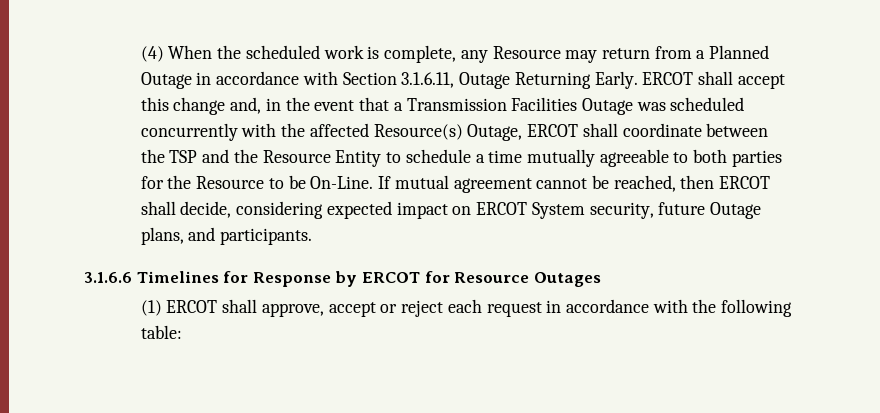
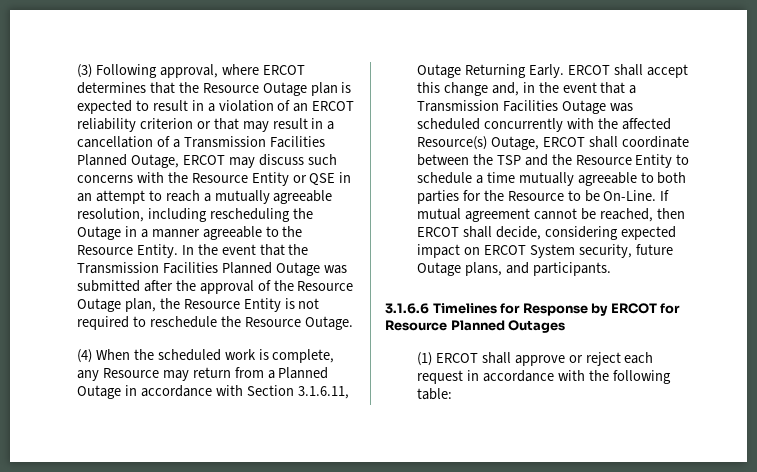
(140, 54) none -> [76,64,305,78] [76,82,352,96] [76,100,355,114] [76,118,335,132] [76,136,325,148] [76,154,337,168] [76,172,352,186] [76,190,333,204] [76,208,313,222] [76,226,303,240] [76,244,309,258] [76,262,347,276] [76,280,354,294] [76,298,320,312] [76,316,353,330] (3) Following approval, where ERCOT determines that the Resource Outage plan is expected to result in a violation of an ERCOT reliability criterion or that may result in a cancellation of a Transmission Facilities Planned Outage, ERCOT may discuss such concerns with the Resource Entity or QSE in an attempt to reach a mutually agreeable resolution, including rescheduling the Outage in a manner agreeable to the Resource Entity. In the event that the Transmission Facilities Planned Outage was submitted after the approval of the Resource Outage plan, the Resource Entity is not required to reschedule the Resource Outage. //
(530, 277) none -> [450,320,505,331] Planned
[261,302,376,317] approve, accept -> [514,355,565,366] approve

